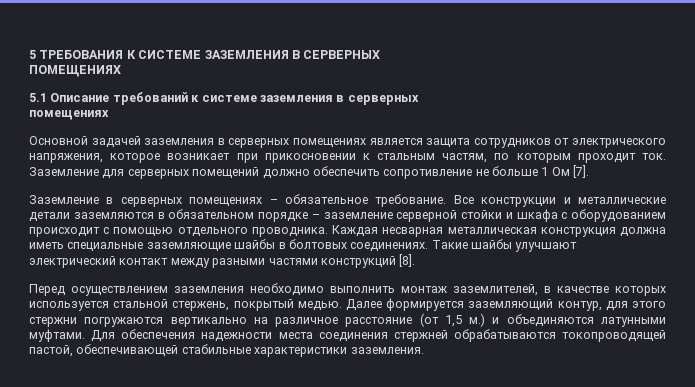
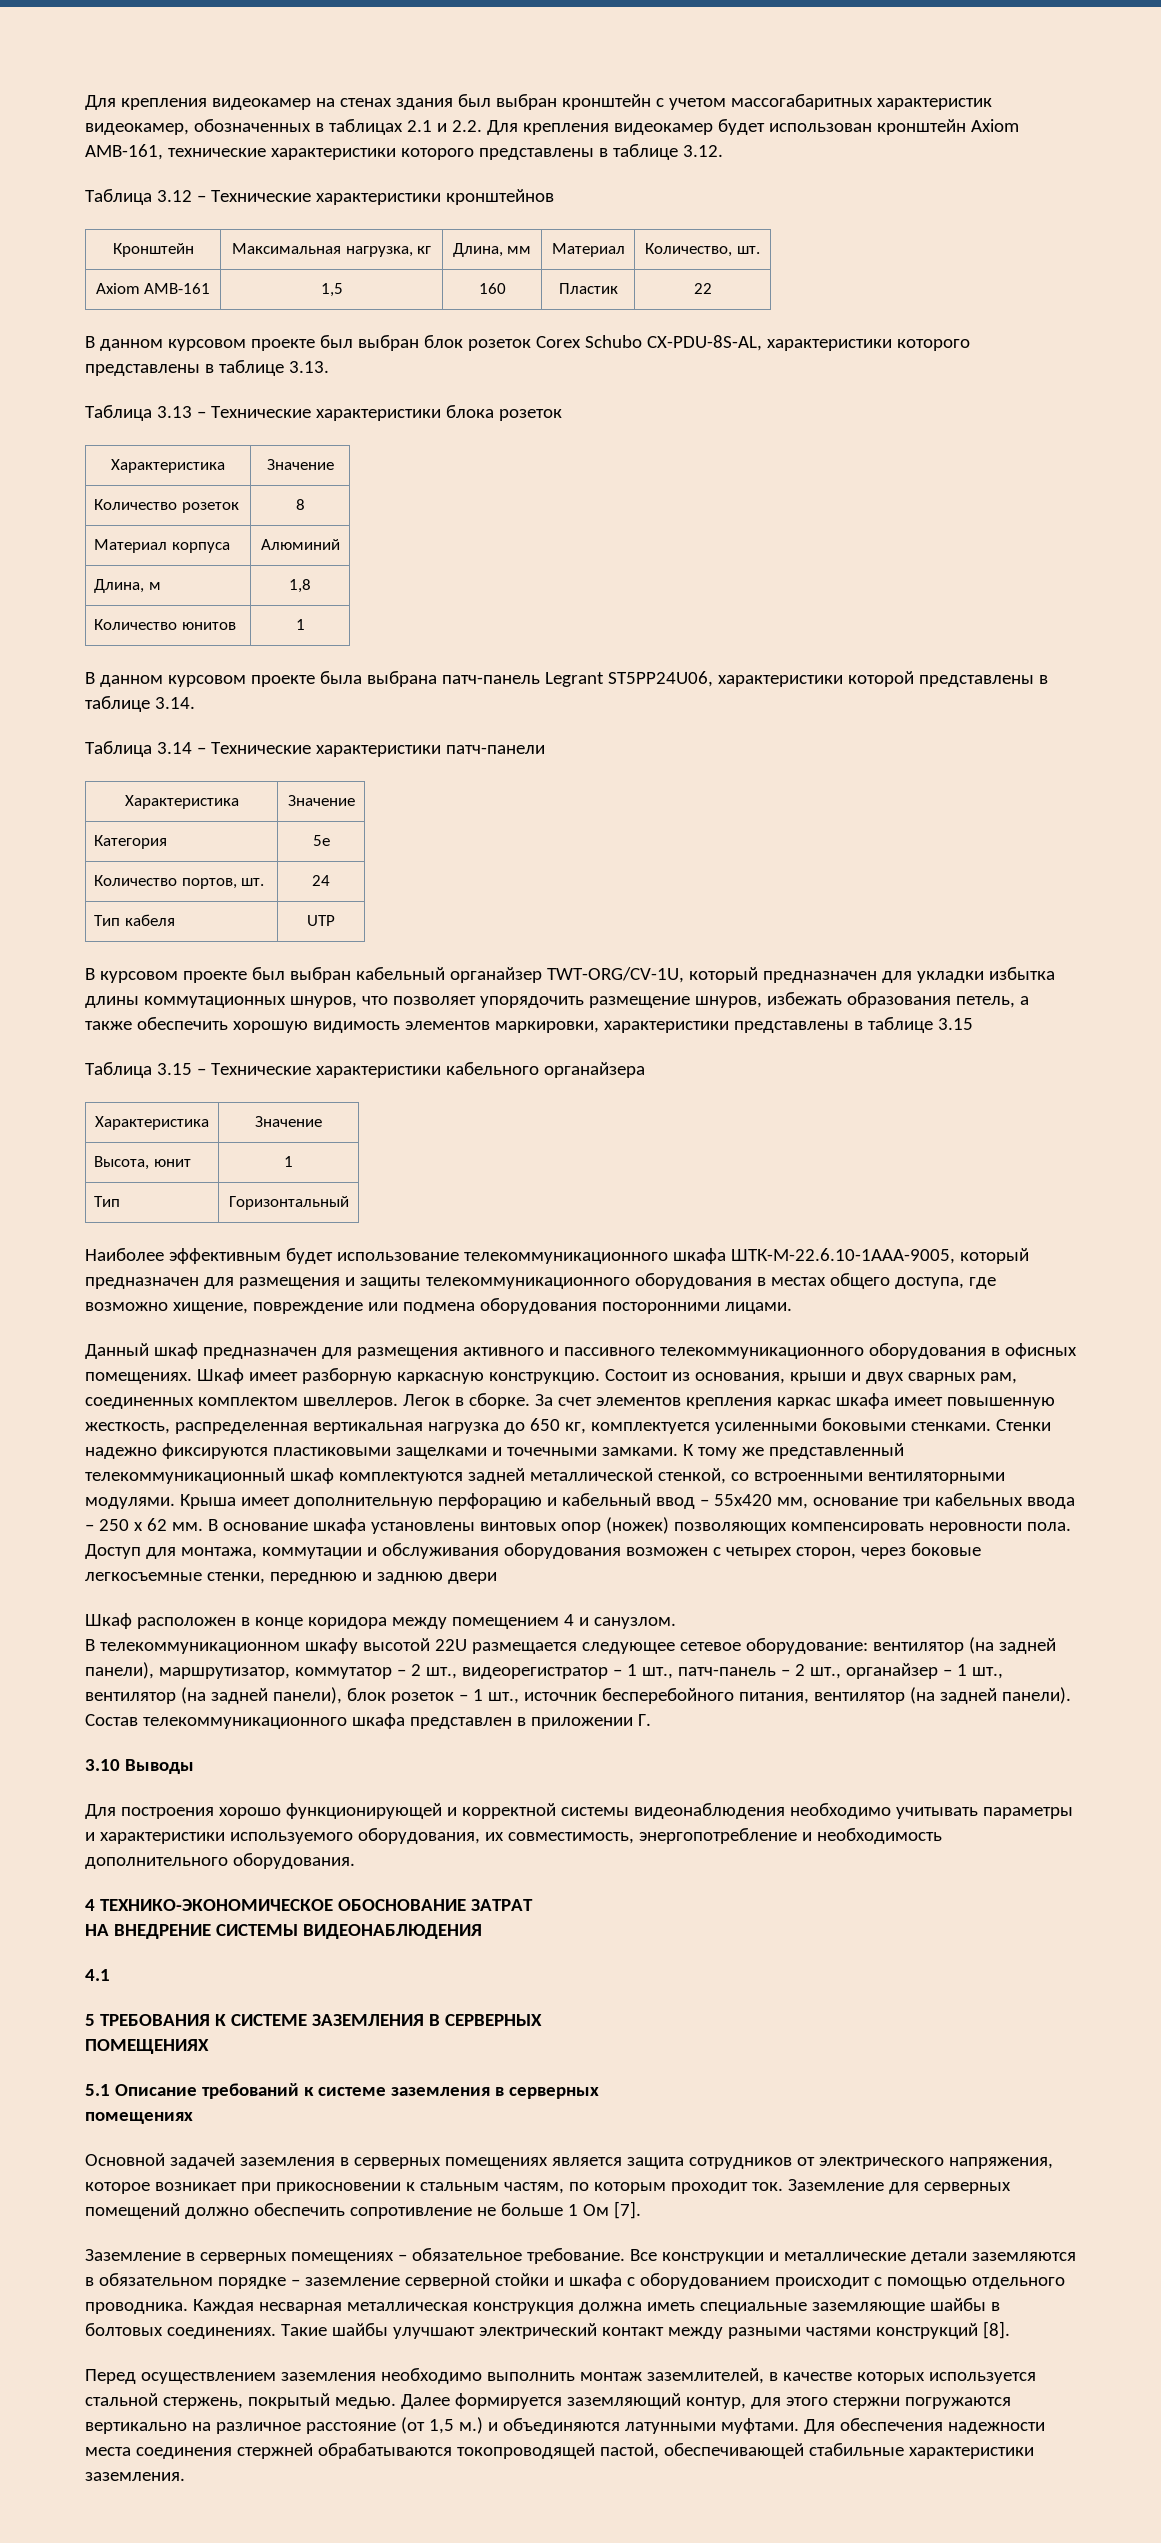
(29, 54) none -> [85,94,992,110] [85,119,1019,135] [85,144,723,160] [85,189,554,205] [112,243,194,257] [232,243,431,257] [452,243,532,257] [551,243,625,257] [645,243,760,257] [95,283,211,294] [320,283,343,297] [478,283,506,294] [558,283,618,294] [693,283,712,294] [85,335,970,351] [85,360,329,376] [85,405,562,421] [111,459,225,473] [266,459,334,470] [94,499,239,513] [295,499,305,510] [94,539,230,553] [260,539,340,550] [94,579,161,593] [289,579,311,593] [94,619,236,630] [295,619,305,630] [85,671,1048,687] [85,696,195,712] [85,741,545,757] [124,795,239,809] [287,795,355,806] [94,835,168,849] [312,835,330,846] [94,875,265,889] [312,875,330,886] [94,914,175,926] [307,915,335,926] [85,967,1055,983] [85,992,1029,1008] [85,1017,973,1033] [85,1062,645,1078] [95,1116,209,1130] [255,1116,322,1127] [94,1156,191,1170] [284,1156,293,1167] [94,1196,121,1207] [228,1196,349,1210] [85,1248,1029,1264] [85,1273,996,1289] [85,1298,792,1314] [85,1343,1077,1359] [85,1368,1017,1384] [85,1393,1055,1409] [85,1418,1051,1434] [85,1443,904,1459] [85,1468,1005,1484] [85,1493,1075,1509] [85,1517,1071,1534] [85,1543,981,1559] [85,1572,497,1584] [85,1613,676,1629] [85,1637,1056,1654] [85,1662,1003,1679] [85,1687,1071,1704] [85,1713,651,1729] [85,1759,194,1774] [85,1803,1073,1819] [85,1828,942,1844] [85,1853,355,1869] [85,1899,533,1911] [85,1924,482,1939] [85,1969,110,1981] Для крепления видеокамер на стенах здания был выбран кронштейн с учетом массогабаритных характеристик видеокамер, обозначенных в таблицах 2.1 и 2.2. Для крепления видеокамер будет использован кронштейн Axiom AMB-161, технические характеристики которого представлены в таблице 3.12. // Таблица 3.12 – Технические характеристики кронштейнов // Кронштейн | Максимальная нагрузка, кг | Длина, мм | Материал | Количество, шт. // Axiom AMB-161 | 1,5 | 160 | Пластик | 22 // В данном курсовом проекте был выбран блок розеток Corex Schubo CX-PDU-8S-AL, характеристики которого представлены в таблице 3.13. // Таблица 3.13 – Технические характеристики блока розеток // Характеристика | Значение // Количество розеток | 8 // Материал корпуса | Алюминий // Длина, м | 1,8 // Количество юнитов | 1 // В данном курсовом проекте была выбрана патч-панель Legrant ST5PP24U06, характеристики которой представлены в таблице 3.14. // Таблица 3.14 – Технические характеристики патч-панели // Характеристика | Значение // Категория | 5e // Количество портов, шт. | 24 // Тип кабеля | UTP // В курсовом проекте был выбран кабельный органайзер TWT-ORG/CV-1U, который предназначен для укладки избытка длины коммутационных шнуров, что позволяет упорядочить размещение шнуров, избежать образования петель, а также обеспечить хорошую видимость элементов маркировки, характеристики представлены в таблице 3.15 // Таблица 3.15 – Технические характеристики кабельного органайзера // Характеристика | Значение // Высота, юнит | 1 // Тип | Горизонтальный // Наиболее эффективным будет использование телекоммуникационного шкафа ШТК-М-22.6.10-1ААА-9005, который предназначен для размещения и защиты телекоммуникационного оборудования в местах общего доступа, где возможно хищение, повреждение или подмена оборудования посторонними лицами. // Данный шкаф предназначен для размещения активного и пассивного телекоммуникационного оборудования в офисных помещениях. Шкаф имеет разборную каркасную конструкцию. Состоит из основания, крыши и двух сварных рам, соединенных комплектом швеллеров. Легок в сборке. За счет элементов крепления каркас шкафа имеет повышенную жесткость, распределенная вертикальная нагрузка до 650 кг, комплектуется усиленными боковыми стенками. Стенки надежно фиксируются пластиковыми защелками и точечными замками. К тому же представленный телекоммуникационный шкаф комплектуются задней металлической стенкой, со встроенными вентиляторными модулями. Крыша имеет дополнительную перфорацию и кабельный ввод – 55х420 мм, основание три кабельных ввода – 250 х 62 мм. В основание шкафа установлены винтовых опор (ножек) позволяющих компенсировать неровности пола. Доступ для монтажа, коммутации и обслуживания оборудования возможен с четырех сторон, через боковые легкосъемные стенки, переднюю и заднюю двери // Шкаф расположен в конце коридора между помещением 4 и санузлом. // В телекоммуникационном шкафу высотой 22U размещается следующее сетевое оборудование: вентилятор (на задней панели), маршрутизатор, коммутатор – 2 шт., видеорегистратор – 1 шт., патч-панель – 2 шт., органайзер – 1 шт., вентилятор (на задней панели), блок розеток – 1 шт., источник бесперебойного питания, вентилятор (на задней панели). Состав телекоммуникационного шкафа представлен в приложении Г. // 3.10 Выводы // Для построения хорошо функционирующей и корректной системы видеонаблюдения необходимо учитывать параметры и характеристики используемого оборудования, их совместимость, энергопотребление и необходимость дополнительного оборудования. // 4 ТЕХНИКО-ЭКОНОМИЧЕСКОЕ ОБОСНОВАНИЕ ЗАТРАТ // НА ВНЕДРЕНИЕ СИСТЕМЫ ВИДЕОНАБЛЮДЕНИЯ // 4.1 //

